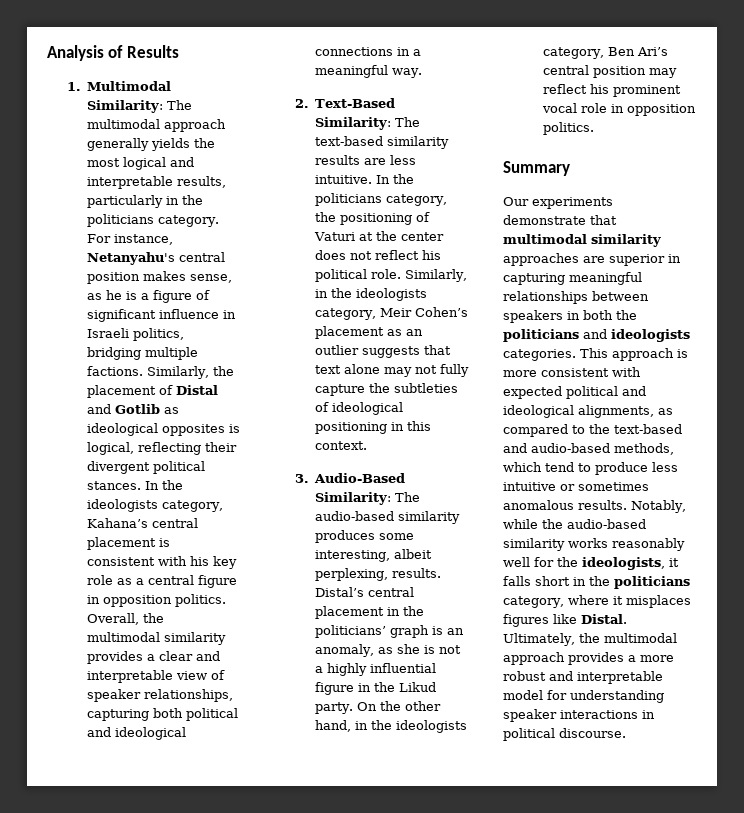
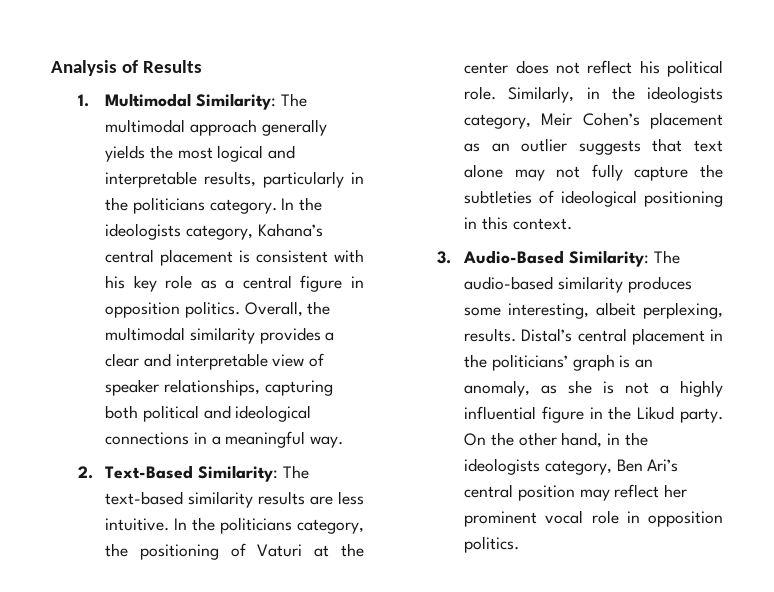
[87,234,174,245] [87,252,226,265] [87,271,233,284] [87,290,211,303] [87,309,237,322] [87,328,185,341] [87,347,199,360] [87,366,235,379] [87,385,219,398] [87,404,180,414] [87,423,241,436] [87,442,238,455] [87,461,206,474] [87,481,142,490] For instance, Netanyahu's central position makes sense, as he is a figure of significant influence in Israeli politics, bridging multiple factions. Similarly, the placement of Distal and Gotlib as ideological opposites is logical, reflecting their divergent political stances. -> (277, 206) none
[590,84,610,94] his -> [664,484,688,498] her
[503,161,570,176] [503,197,613,209] [503,215,617,225] [503,234,661,247] [503,253,681,266] [503,272,642,285] [503,291,649,304] [503,310,637,323] [503,329,690,342] [503,348,688,361] [503,367,641,377] [503,386,646,399] [503,405,673,418] [503,424,682,437] [503,443,674,455] [503,462,678,475] [503,482,649,491] [503,500,686,513] [503,519,646,529] [503,538,685,551] [503,557,679,570] [503,576,690,589] [503,595,691,608] [503,614,627,627] [503,633,677,646] [503,652,674,665] [503,671,663,684] [503,690,664,703] [503,709,655,722] [503,728,626,741] // Summary // Our experiments demonstrate that multimodal similarity approaches are superior in capturing meaningful relationships between speakers in both the politicians and ideologists categories. This approach is more consistent with expected political and ideological alignments, as compared to the text-based and audio-based methods, which tend to produce less intuitive or sometimes anomalous results. Notably, while the audio-based similarity works reasonably well for the ideologists, it falls short in the politicians category, where it misplaces figures like Distal. Ultimately, the multimodal approach provides a more robust and interpretable model for understanding speaker interactions in political discourse. -> (520, 544) none

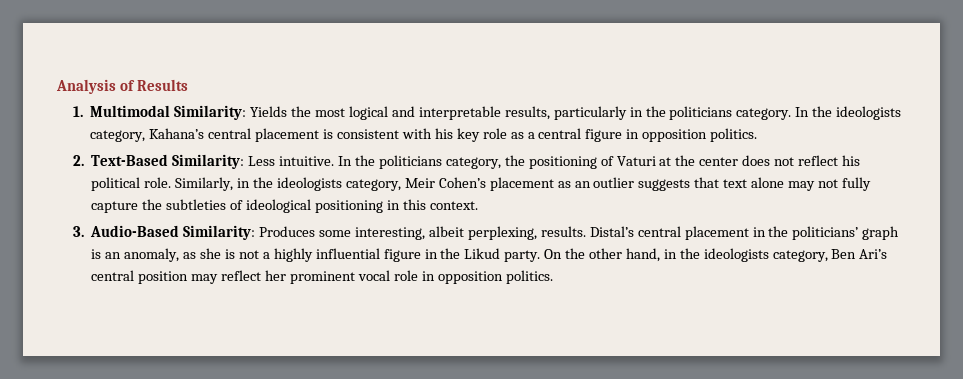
[280,93,307,107] [105,119,327,136] [105,145,146,162] The multimodal approach generally yields -> [250,106,288,117] Yields
[244,301,331,317] [105,327,335,344] [105,353,325,370] [105,379,333,396] [105,405,312,422] [105,431,344,448] [78,465,309,482] [105,491,364,508] Overall, the multimodal similarity provides a clear and interpretable view of speaker relationships, capturing both political and ideological connections in a meaningful way. // 2. Text-Based Similarity: The text-based similarity results are less -> [73,154,276,169] // 2. Text-Based Similarity: Less
[653,250,680,264] [464,276,692,293] The audio-based similarity produces -> [259,226,316,237] Produces

